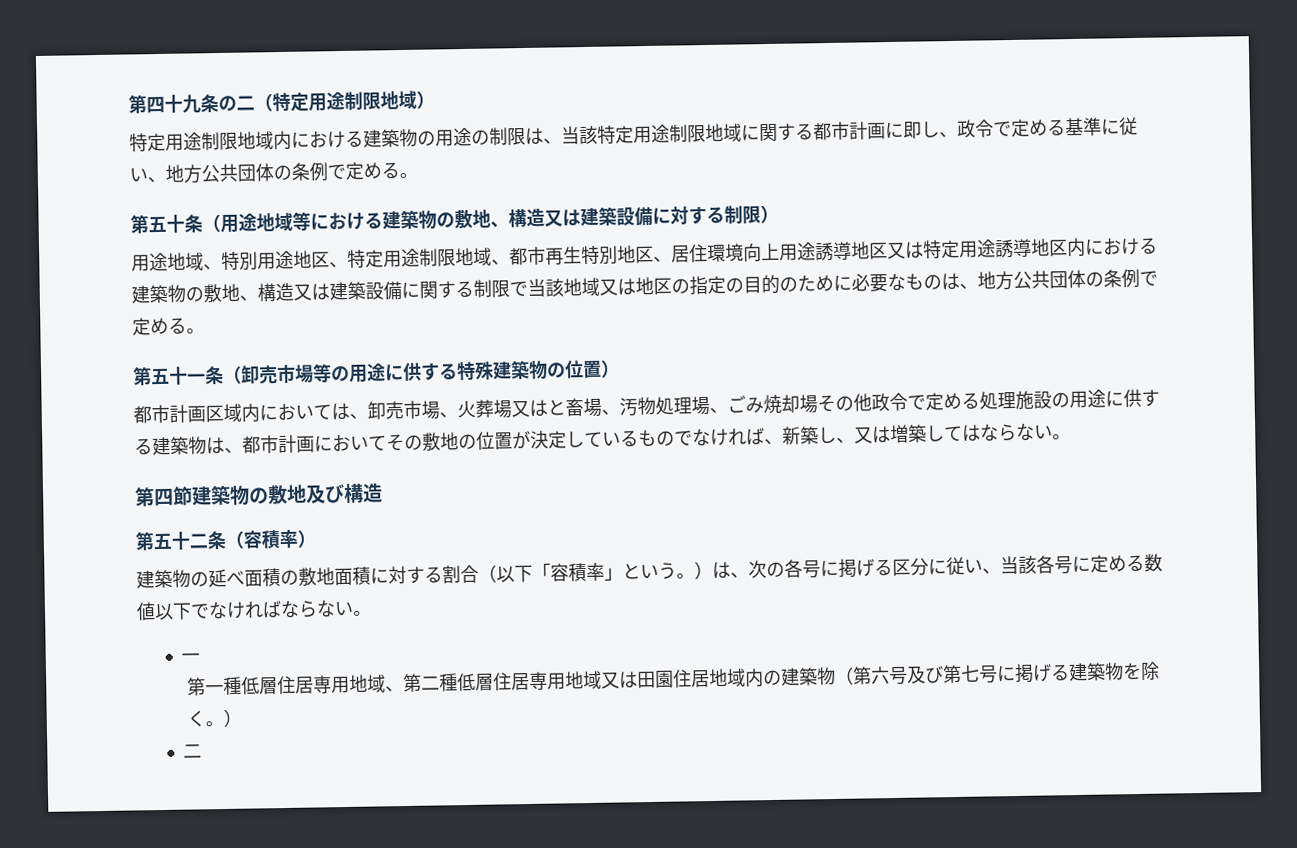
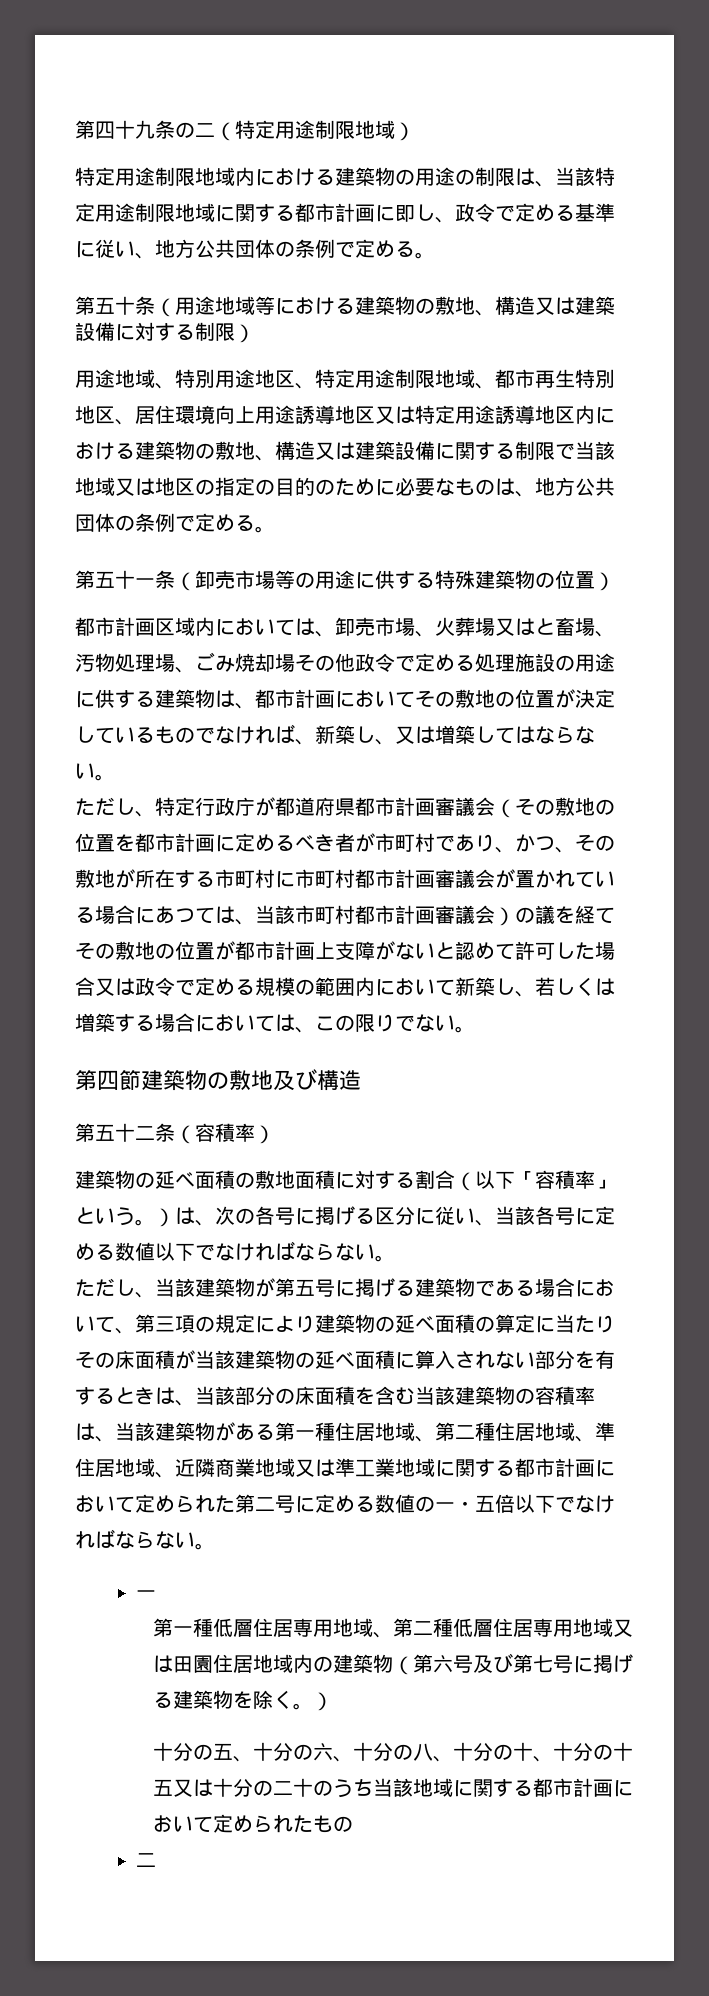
(1071, 437) none -> [75,797,615,818] [75,833,615,853] [75,869,615,888] [75,905,615,926] [75,941,615,960] [75,977,615,997] [75,1013,475,1033] // ただし、特定行政庁が都道府県都市計画審議会（その敷地の位置を都市計画に定めるべき者が市町村であり、かつ、その敷地が所在する市町村に市町村都市計画審議会が置かれている場合にあつては、当該市町村都市計画審議会）の議を経てその敷地の位置が都市計画上支障がないと認めて許可した場合又は政令で定める規模の範囲内において新築し、若しくは増築する場合においては、この限りでない。
(372, 613) none -> [75,1278,615,1298] [75,1314,615,1334] [75,1350,615,1369] [75,1386,595,1406] [75,1422,615,1442] [75,1458,615,1478] [75,1494,615,1513] [75,1529,215,1550] // ただし、当該建築物が第五号に掲げる建築物である場合において、第三項の規定により建築物の延べ面積の算定に当たりその床面積が当該建築物の延べ面積に算入されない部分を有するときは、当該部分の床面積を含む当該建築物の容積率は、当該建築物がある第一種住居地域、第二種住居地域、準住居地域、近隣商業地域又は準工業地域に関する都市計画において定められた第二号に定める数値の一・五倍以下でなければならない。
(243, 718) none -> [153,1742,634,1762] [153,1778,634,1798] [153,1814,354,1833] // 十分の五、十分の六、十分の八、十分の十、十分の十五又は十分の二十のうち当該地域に関する都市計画において定められたもの

